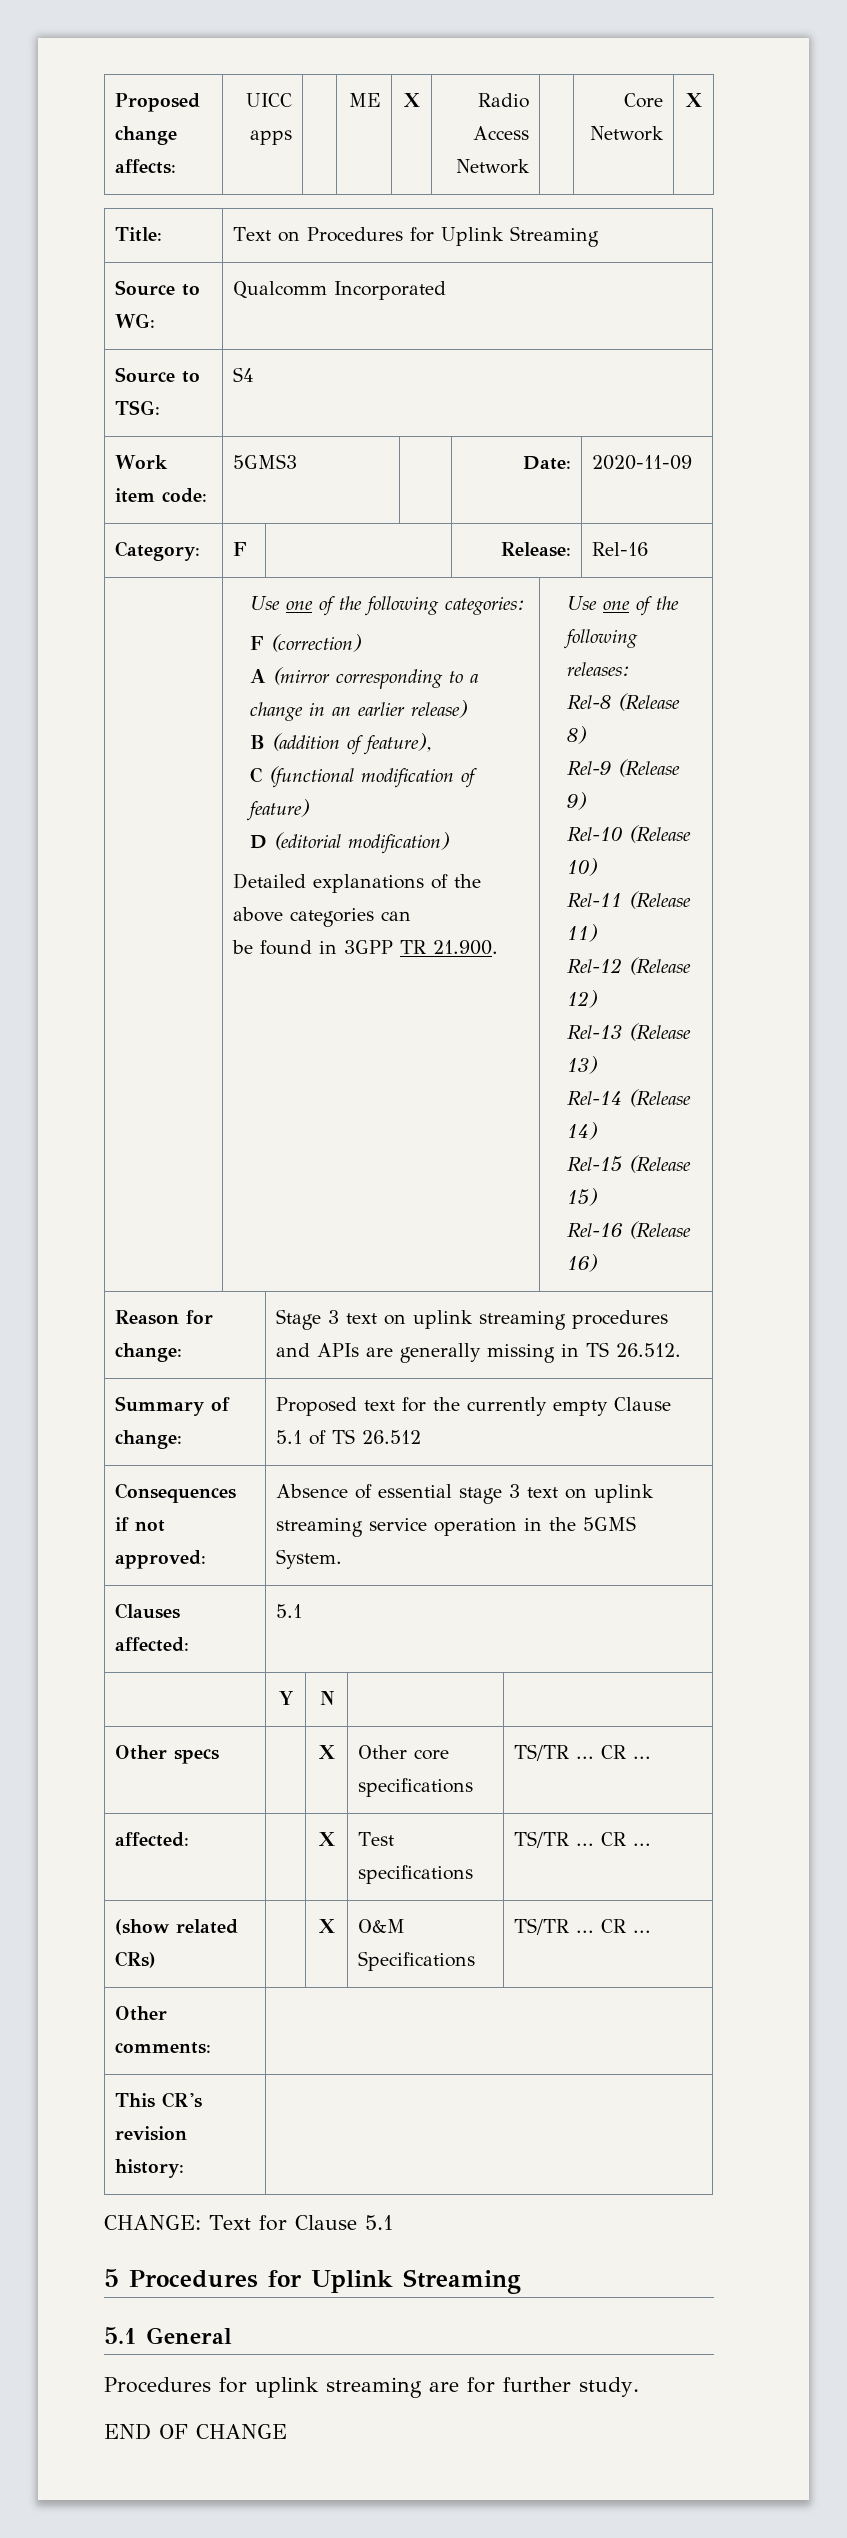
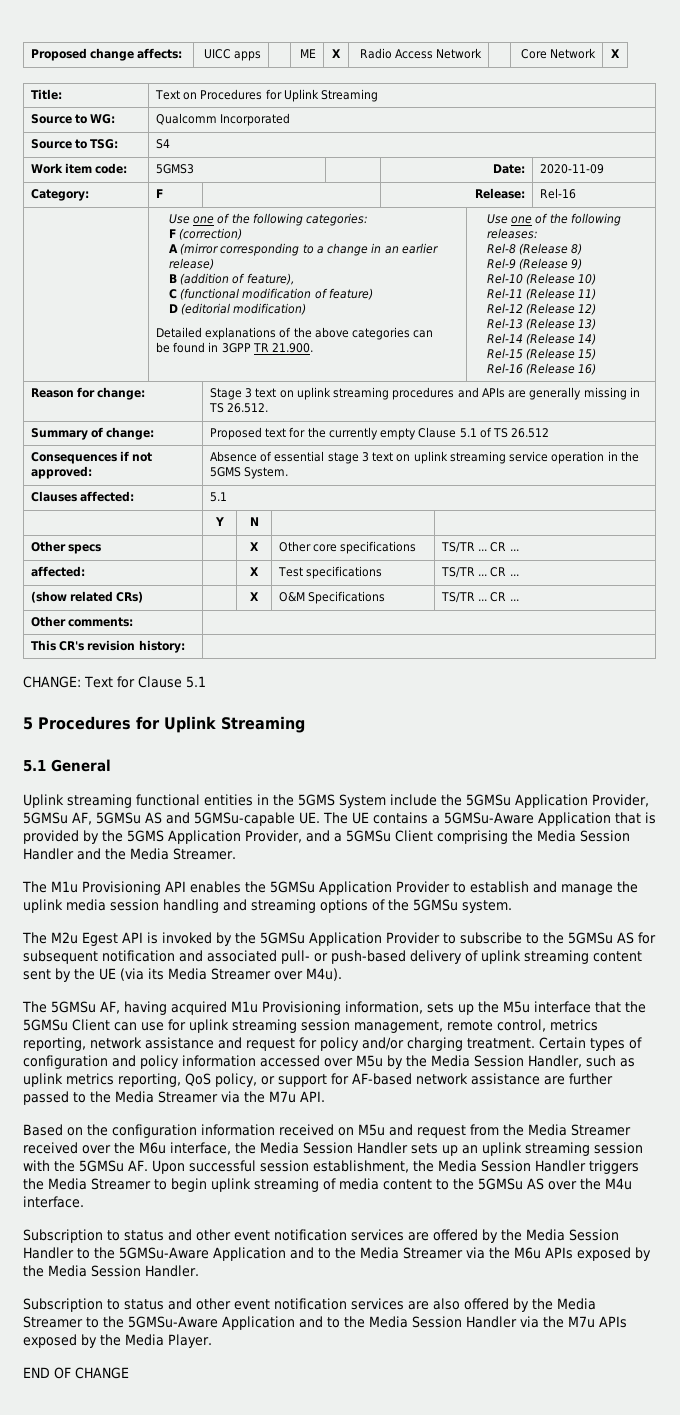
[104,2377,639,2398] Procedures for uplink streaming are for further study. -> [23,794,649,808] [23,812,656,826] [23,830,630,844] [23,848,236,860] [22,881,638,895] [23,899,512,913] [22,932,656,946] [23,950,642,964] [23,968,342,982] [22,1001,646,1015] [23,1019,598,1033] [23,1037,642,1051] [23,1055,635,1069] [23,1073,613,1087] [23,1091,325,1105] [23,1124,631,1138] [23,1142,643,1156] [23,1160,639,1174] [23,1178,632,1192] [23,1196,84,1208] [23,1229,619,1243] [23,1247,651,1261] [23,1265,199,1277] [23,1298,596,1312] [23,1316,627,1330] [23,1334,212,1348] Uplink streaming functional entities in the 5GMS System include the 5GMSu Application Provider, 5GMSu AF, 5GMSu AS and 5GMSu-capable UE. The UE contains a 5GMSu-Aware Application that is provided by the 5GMS Application Provider, and a 5GMSu Client comprising the Media Session Handler and the Media Streamer. // The M1u Provisioning API enables the 5GMSu Application Provider to establish and manage the uplink media session handling and streaming options of the 5GMSu system. // The M2u Egest API is invoked by the 5GMSu Application Provider to subscribe to the 5GMSu AS for subsequent notification and associated pull- or push-based delivery of uplink streaming content sent by the UE (via its Media Streamer over M4u). // The 5GMSu AF, having acquired M1u Provisioning information, sets up the M5u interface that the 5GMSu Client can use for uplink streaming session management, remote control, metrics reporting, network assistance and request for policy and/or charging treatment. Certain types of configuration and policy information accessed over M5u by the Media Session Handler, such as uplink metrics reporting, QoS policy, or support for AF-based network assistance are further passed to the Media Streamer via the M7u API. // Based on the configuration information received on M5u and request from the Media Streamer received over the M6u interface, the Media Session Handler sets up an uplink streaming session with the 5GMSu AF. Upon successful session establishment, the Media Session Handler triggers the Media Streamer to begin uplink streaming of media content to the 5GMSu AS over the M4u interface. // Subscription to status and other event notification services are offered by the Media Session Handler to the 5GMSu-Aware Application and to the Media Streamer via the M6u APIs exposed by the Media Session Handler. // Subscription to status and other event notification services are also offered by the Media Streamer to the 5GMSu-Aware Application and to the Media Session Handler via the M7u APIs exposed by the Media Player.

